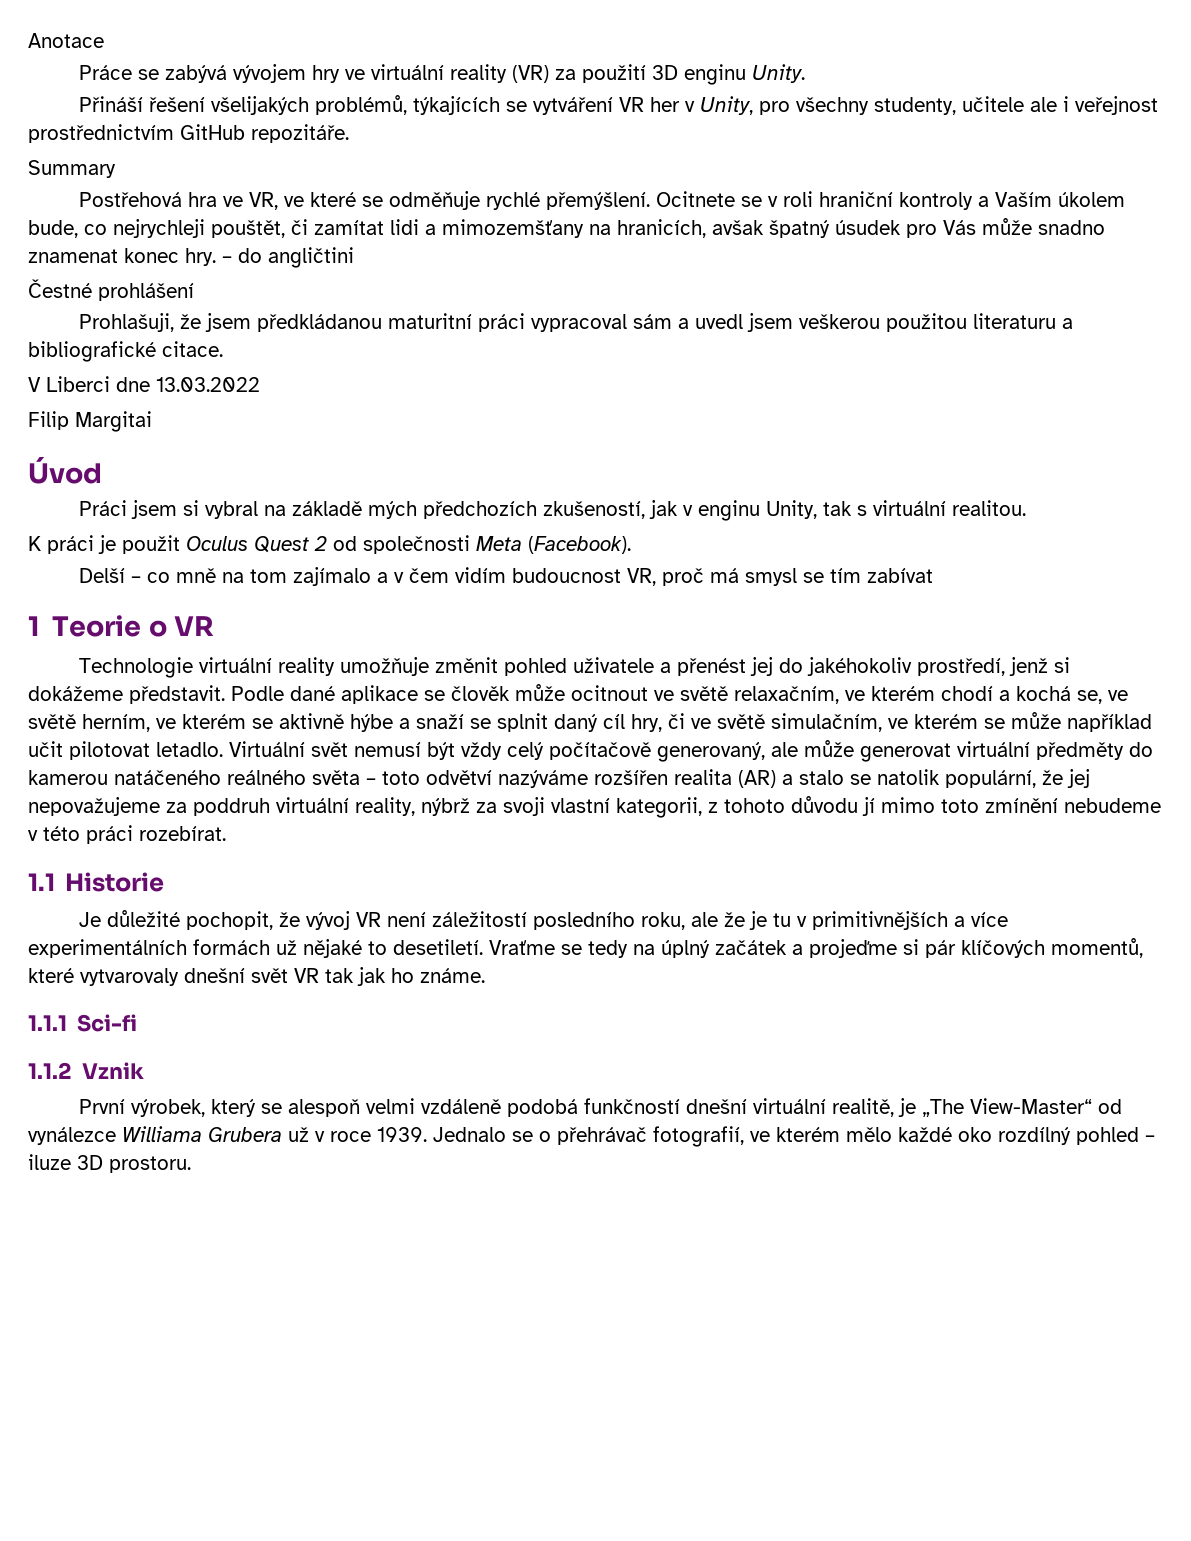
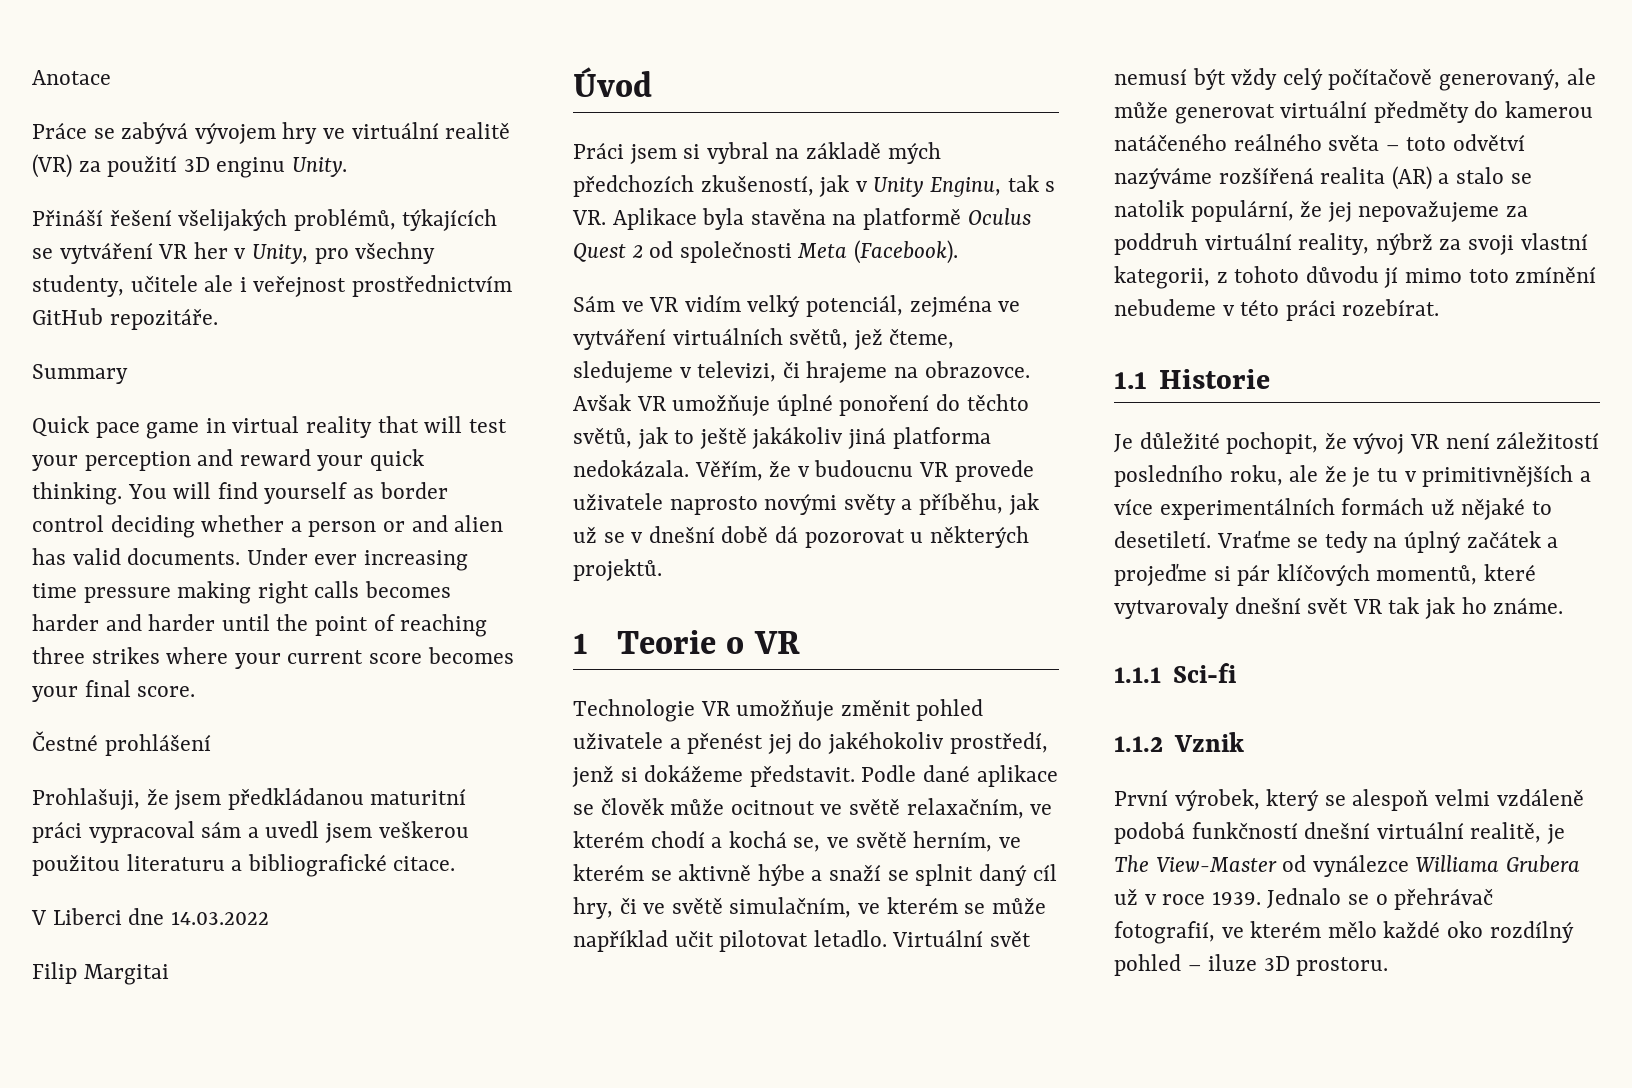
[449,64,507,83] reality -> [445,122,511,139] realitě
[78,191,1125,210] [28,218,1105,238] [28,247,354,268] Postřehová hra ve VR, ve které se odměňuje rychlé přemýšlení. Ocitnete se v roli hraniční kontroly a Vaším úkolem bude, co nejrychleji pouštět, či zamítat lidi a mimozemšťany na hranicích, avšak špatný úsudek pro Vás může snadno znamenat konec hry. – do angličtini -> [32,416,507,439] [32,449,425,471] [32,482,448,505] [32,515,504,538] [32,548,469,571] [32,581,452,604] [32,614,488,637] [32,647,514,669] [32,680,196,702] Quick pace game in virtual reality that will test your perception and reward your quick thinking. You will find yourself as border control deciding whether a person or and alien has valid documents. Under ever increasing time pressure making right calls becomes harder and harder until the point of reaching three strikes where your current score becomes your final score.
[156,377,260,392] 13.03.2022 -> [170,911,269,925] 14.03.2022
[697,500,1026,521] [28,535,180,554] enginu Unity, tak s virtuální realitou. // K práci je použit -> [873,175,1056,197] [572,208,962,230] Unity Enginu, tak s VR. Aplikace byla stavěna na platformě
[78,567,933,586] Delší – co mně na tom zajímalo a v čem vidím budoucnost VR, proč má smysl se tím zabívat -> [573,295,1021,317] [573,328,955,350] [573,361,1030,383] [573,394,1029,416] [573,427,991,449] [573,460,1034,482] [573,493,1039,515] [573,526,1029,548] [573,559,662,581] Sám ve VR vidím velký potenciál, zejména ve vytváření virtuálních světů, jež čteme, sledujeme v televizi, či hrajeme na obrazovce. Avšak VR umožňuje úplné ponoření do těchto světů, jak to ještě jakákoliv jiná platforma nedokázala. Věřím, že v budoucnu VR provede uživatele naprosto novými světy a příběhu, jak už se v dnešní době dá pozorovat u některých projektů.
[198,657,335,676] virtuální reality -> [700,701,730,716] VR
[594,770,668,785] rozšířen -> [1218,167,1314,184] rozšířená
[921,1098,1092,1117] „The View-Master“ -> [1114,855,1277,872] The View-Master

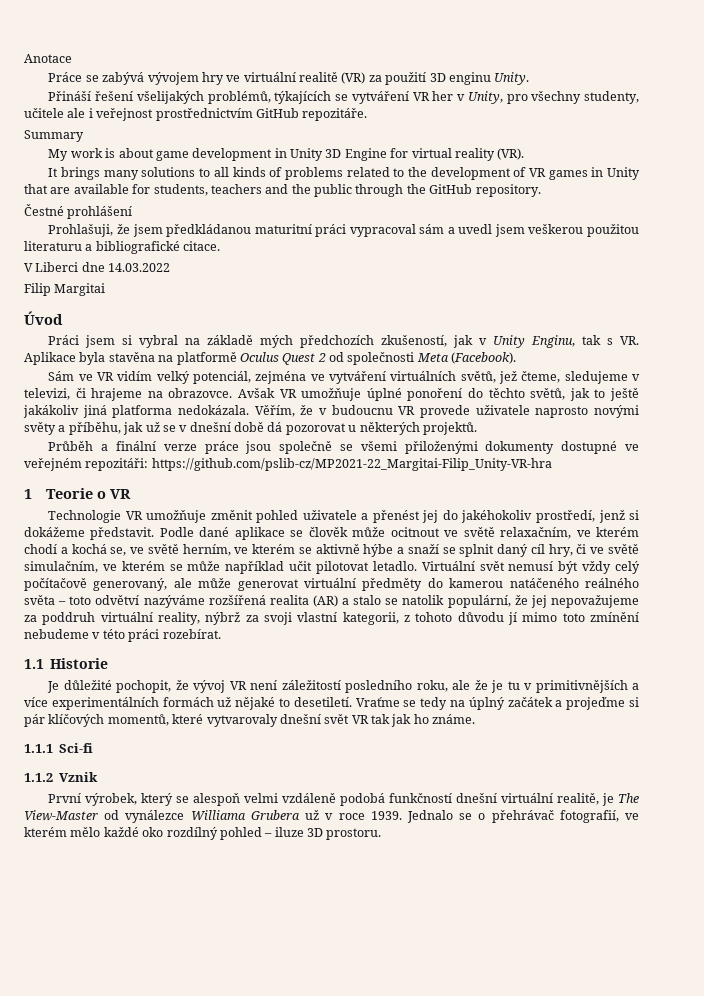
[32,416,507,439] [32,449,425,471] [32,482,448,505] [32,515,504,538] [32,548,469,571] [32,581,452,604] [32,614,488,637] [32,647,514,669] [32,680,196,702] Quick pace game in virtual reality that will test your perception and reward your quick thinking. You will find yourself as border control deciding whether a person or and alien has valid documents. Under ever increasing time pressure making right calls becomes harder and harder until the point of reaching three strikes where your current score becomes your final score. -> [48,148,525,161] [48,167,641,180] [24,184,541,197] My work is about game development in Unity 3D Engine for virtual reality (VR). // It brings many solutions to all kinds of problems related to the development of VR games in Unity that are available for students, teachers and the public through the GitHub repository.
(662, 570) none -> [48,441,639,454] [24,458,552,471] // Průběh a finální verze práce jsou společně se všemi přiloženými dokumenty dostupné ve veřejném repozitáři: https://github.com/pslib-cz/MP2021-22_Margitai-Filip_Unity-VR-hra

